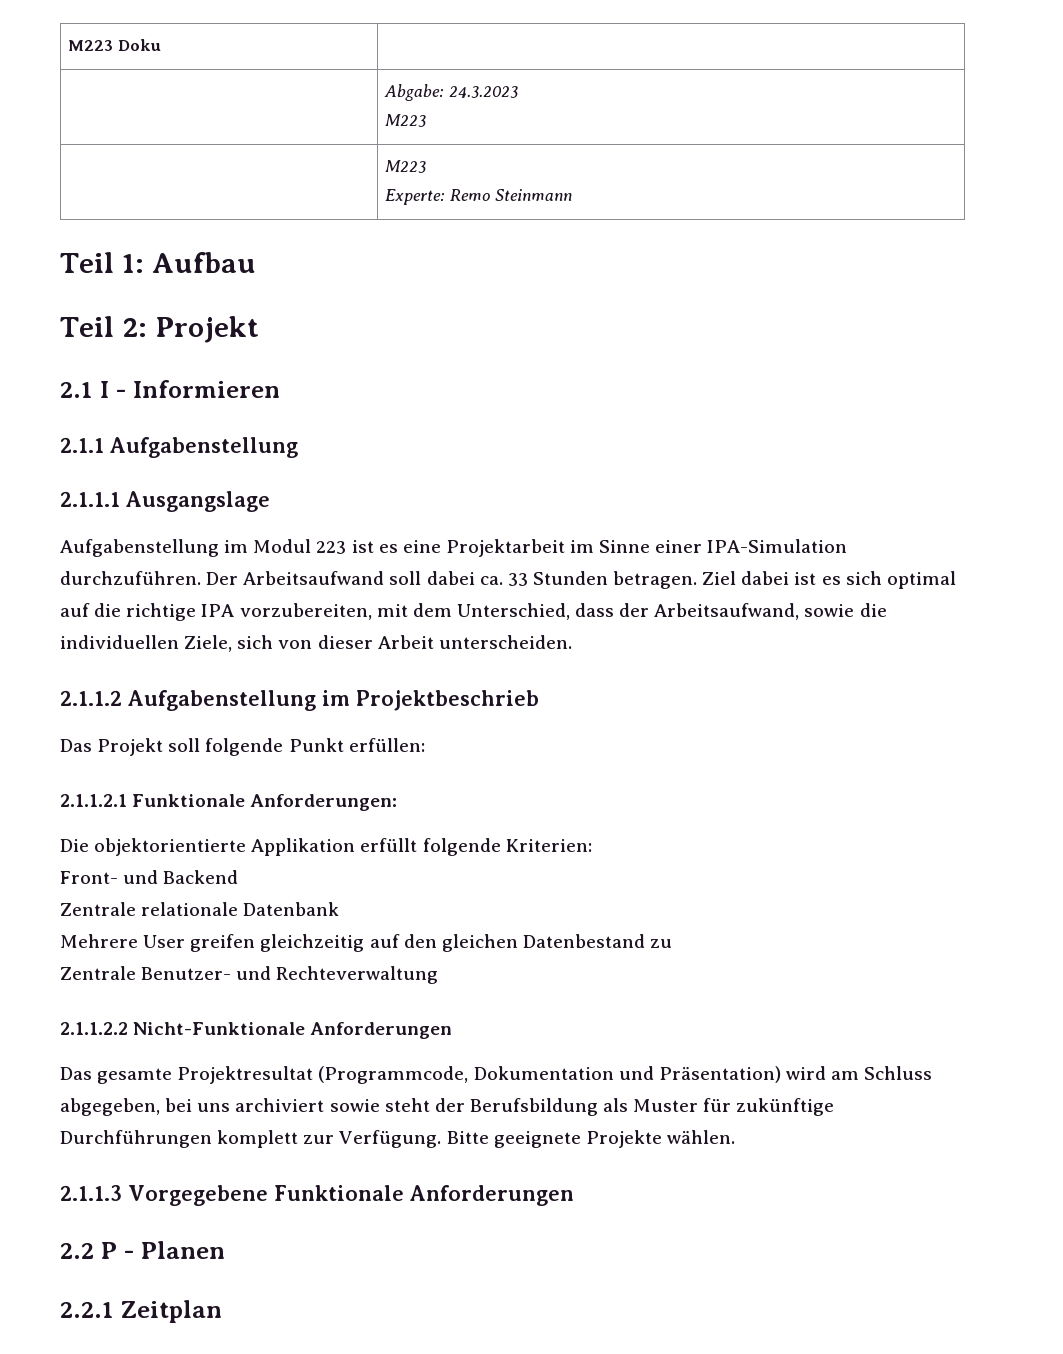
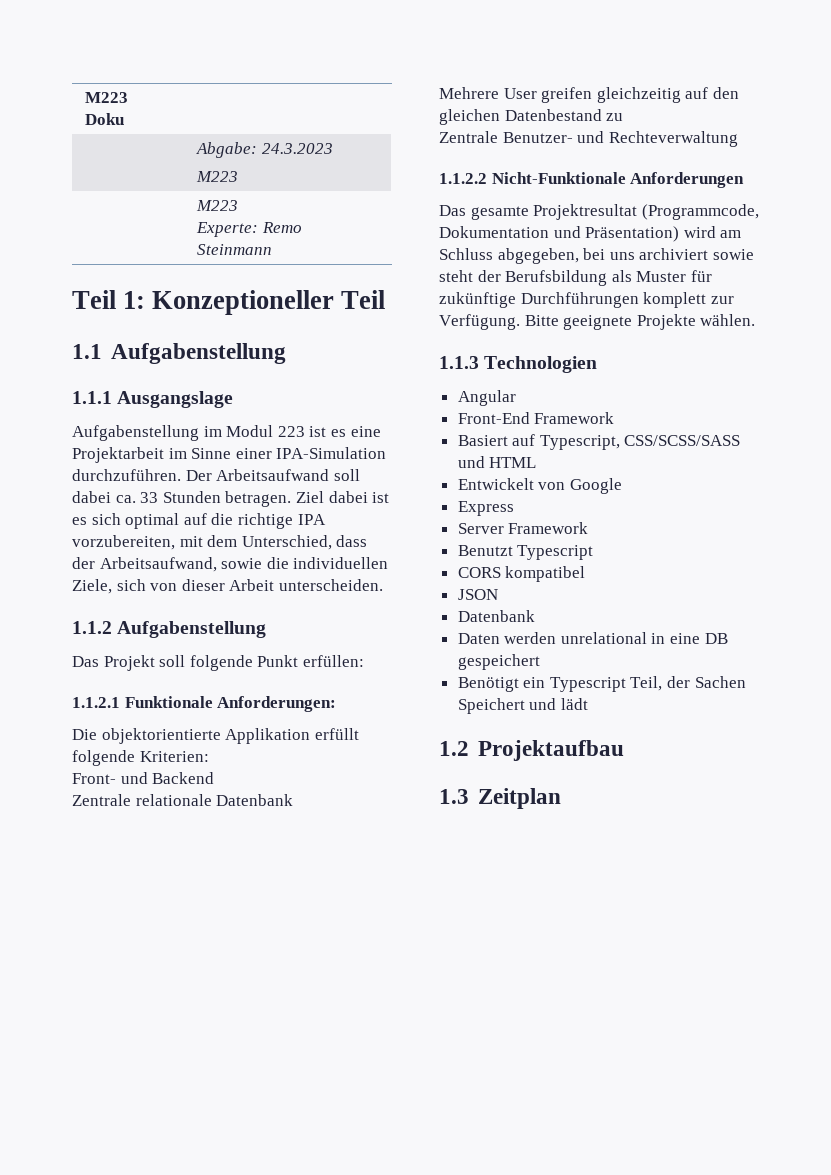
[151,252,256,273] [60,316,259,343] [60,380,280,398] [60,437,298,458] [60,491,120,507] Aufbau // Teil 2: Projekt // 2.1 I - Informieren // 2.1.1 Aufgabenstellung // 2.1.1.1 -> [152,290,386,315] [72,343,286,364] [72,391,112,404] Konzeptioneller Teil // 1.1 Aufgabenstellung // 1.1.1
[60,690,539,711] 2.1.1.2 Aufgabenstellung im Projektbeschrieb -> [72,621,267,638] 1.1.2 Aufgabenstellung
[60,794,127,807] 2.1.1.2.1 -> [72,697,120,708] 1.1.2.1
[60,1022,128,1035] 2.1.1.2.2 -> [439,173,487,184] 1.1.2.2
[60,1185,574,1206] [60,1241,225,1259] [60,1302,114,1318] 2.1.1.3 Vorgegebene Funktionale Anforderungen // 2.2 P - Planen // 2.2.1 -> [439,356,598,373] [457,390,516,406] [457,412,615,424] [457,434,741,450] [457,456,537,468] [457,478,622,494] [457,501,514,516] [457,522,589,534] [457,545,594,560] [457,566,586,582] [457,589,498,600] [457,610,535,622] [457,632,728,644] [457,654,540,670] [457,676,746,692] [457,698,588,714] [439,740,624,761] [439,789,469,804] 1.1.3 Technologien // Angular // Front-End Framework // Basiert auf Typescript, CSS/SCSS/SASS und HTML // Entwickelt von Google // Express // Server Framework // Benutzt Typescript // CORS kompatibel // JSON // Datenbank // Daten werden unrelational in eine DB gespeichert // Benötigt ein Typescript Teil, der Sachen Speichert und lädt // 1.2 Projektaufbau // 1.3

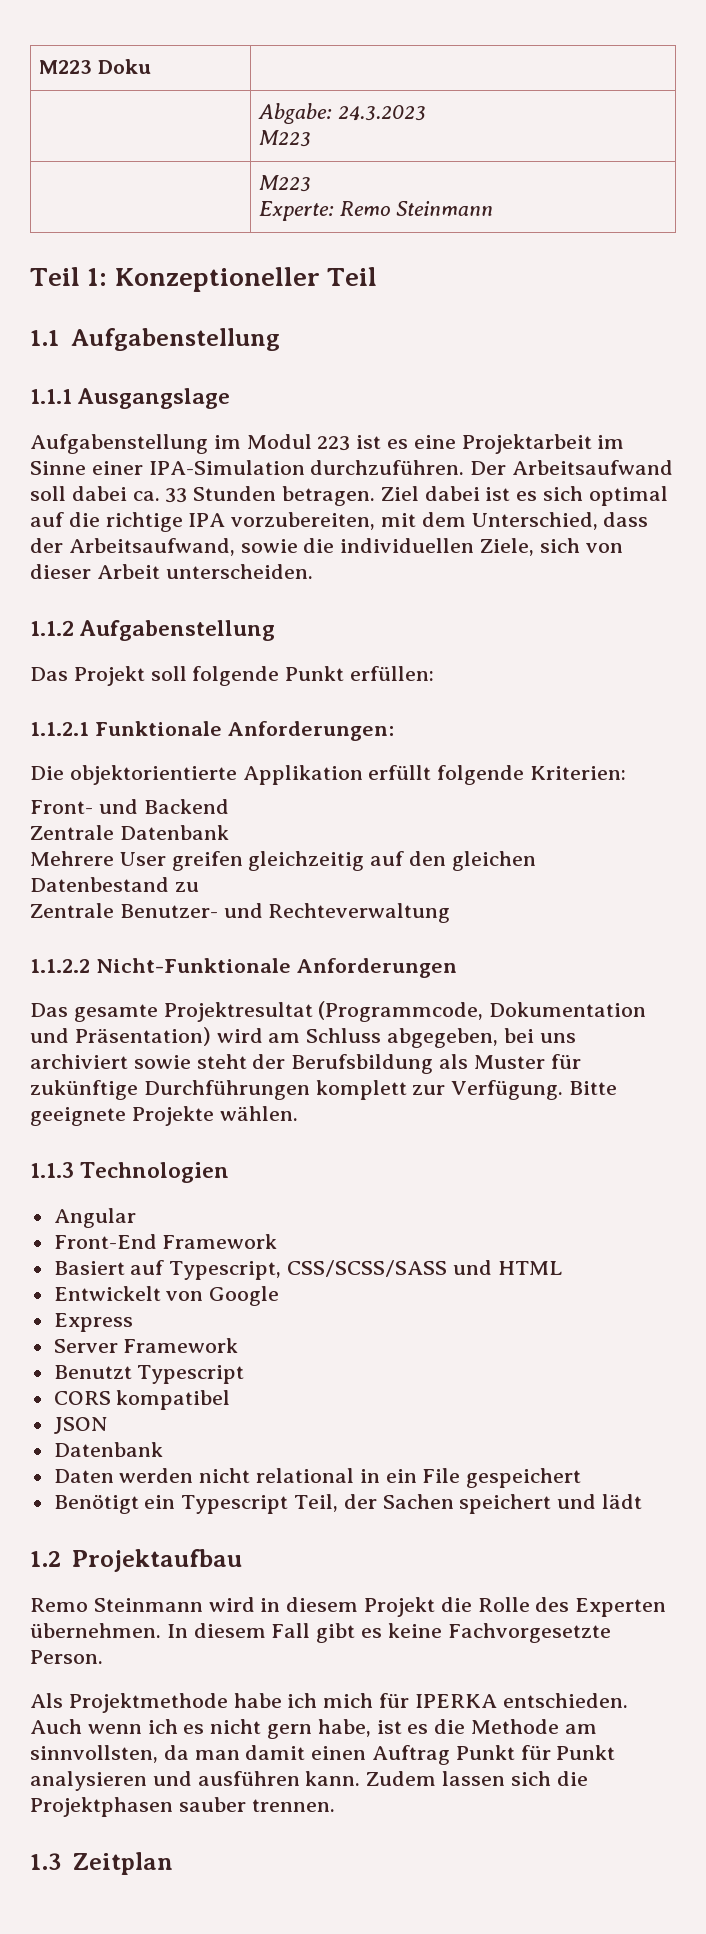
[135,794,212,806] relationale -> (114, 832) none
[560,632,728,644] unrelational in eine DB -> [199,1468,461,1483] nicht relational in ein File
[457,698,525,714] Speichert -> [459,1494,552,1514] speichert
(624, 750) none -> [30,1597,667,1617] [30,1623,611,1643] [30,1650,103,1664] [30,1693,628,1713] [30,1719,597,1739] [30,1745,616,1765] [30,1771,588,1791] [30,1797,335,1817] // Remo Steinmann wird in diesem Projekt die Rolle des Experten übernehmen. In diesem Fall gibt es keine Fachvorgesetzte Person. // Als Projektmethode habe ich mich für IPERKA entschieden. Auch wenn ich es nicht gern habe, ist es die Methode am sinnvollsten, da man damit einen Auftrag Punkt für Punkt analysieren und ausführen kann. Zudem lassen sich die Projektphasen sauber trennen.

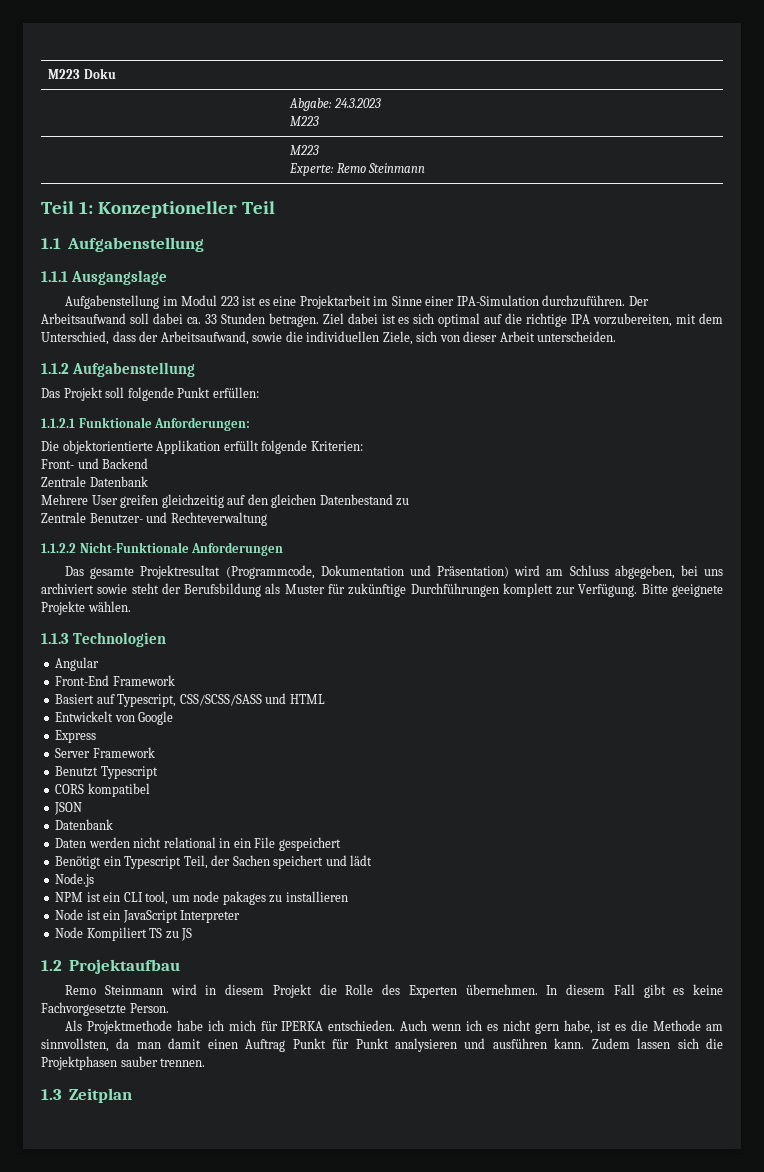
(643, 1501) none -> [55,873,95,887] [55,891,348,905] [55,909,241,923] [55,927,193,941] // Node.js // NPM ist ein CLI tool, um node pakages zu installieren // Node ist ein JavaScript Interpreter // Node Kompiliert TS zu JS

